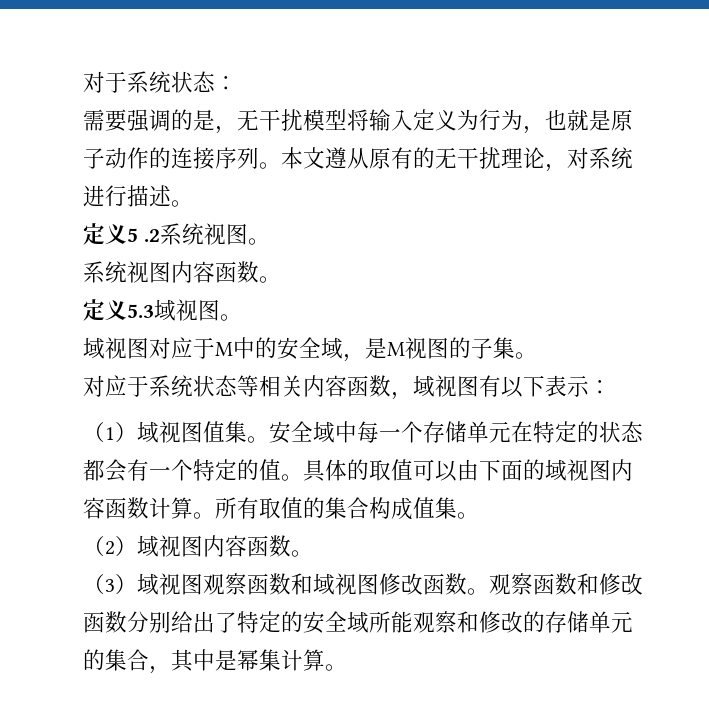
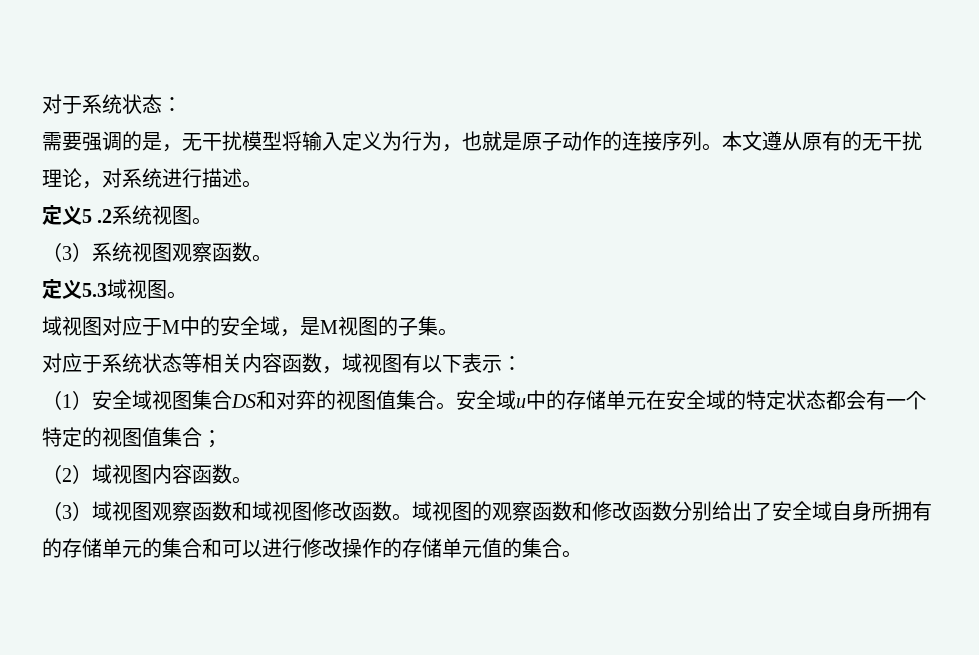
[83,261,215,283] 系统视图内容 -> [42,242,212,263] （3）系统视图观察
[137,421,599,444] 域视图值集。安全域中每一个存储单元在特定的 -> [92,390,786,410] 安全域视图集合DS和对弈的视图值集合。安全域u中的存储单元在安全域的特定
[259,459,633,482] [83,497,479,520] 值。具体的取值可以由下面的域视图内容函数计算。所有取值的集合构成值集。 -> [102,427,222,448] 视图值集合；
(489, 591) none -> [412,501,492,521] 域视图的
[237,611,633,634] [83,649,325,674] 特定的安全域所能观察和修改的存储单元的集合，其中是幂集计算 -> [772,501,932,521] [42,538,562,558] 安全域自身所拥有的存储单元的集合和可以进行修改操作的存储单元值的集合

